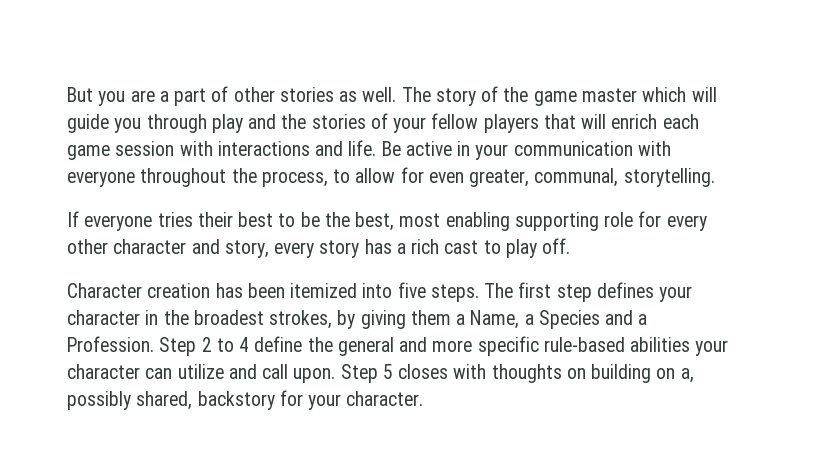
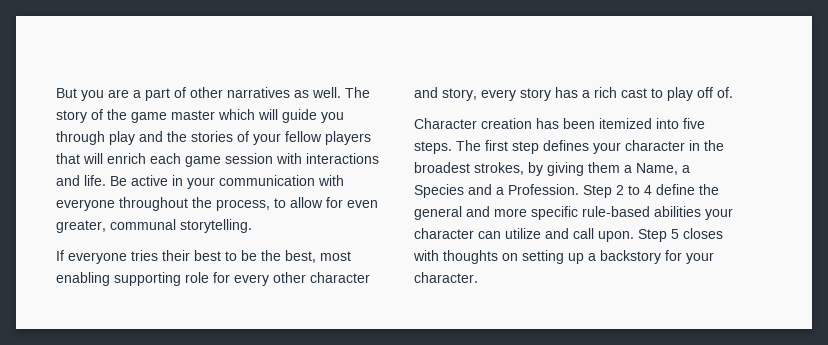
[279,87,334,102] stories -> [227,87,290,98] narratives
[534,168,619,187] communal, -> [110,219,176,230] communal
[542,238,571,254] off. -> [697,87,733,98] off of.
[591,364,694,383] [67,391,193,410] building on a, possibly shared, -> [522,250,596,264] setting up a

